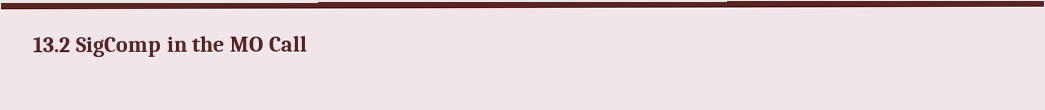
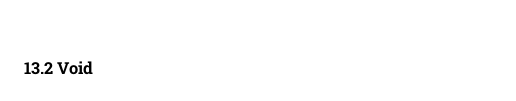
[74,35,308,58] SigComp in the MO Call -> [57,61,94,75] Void

